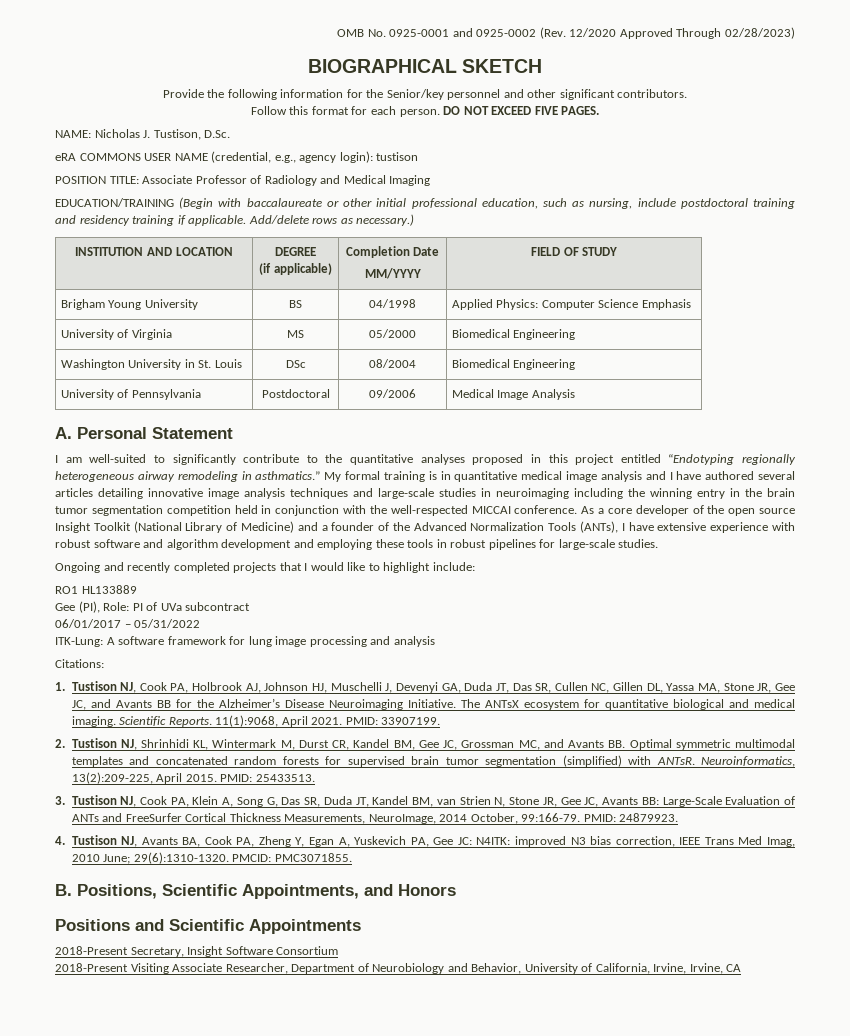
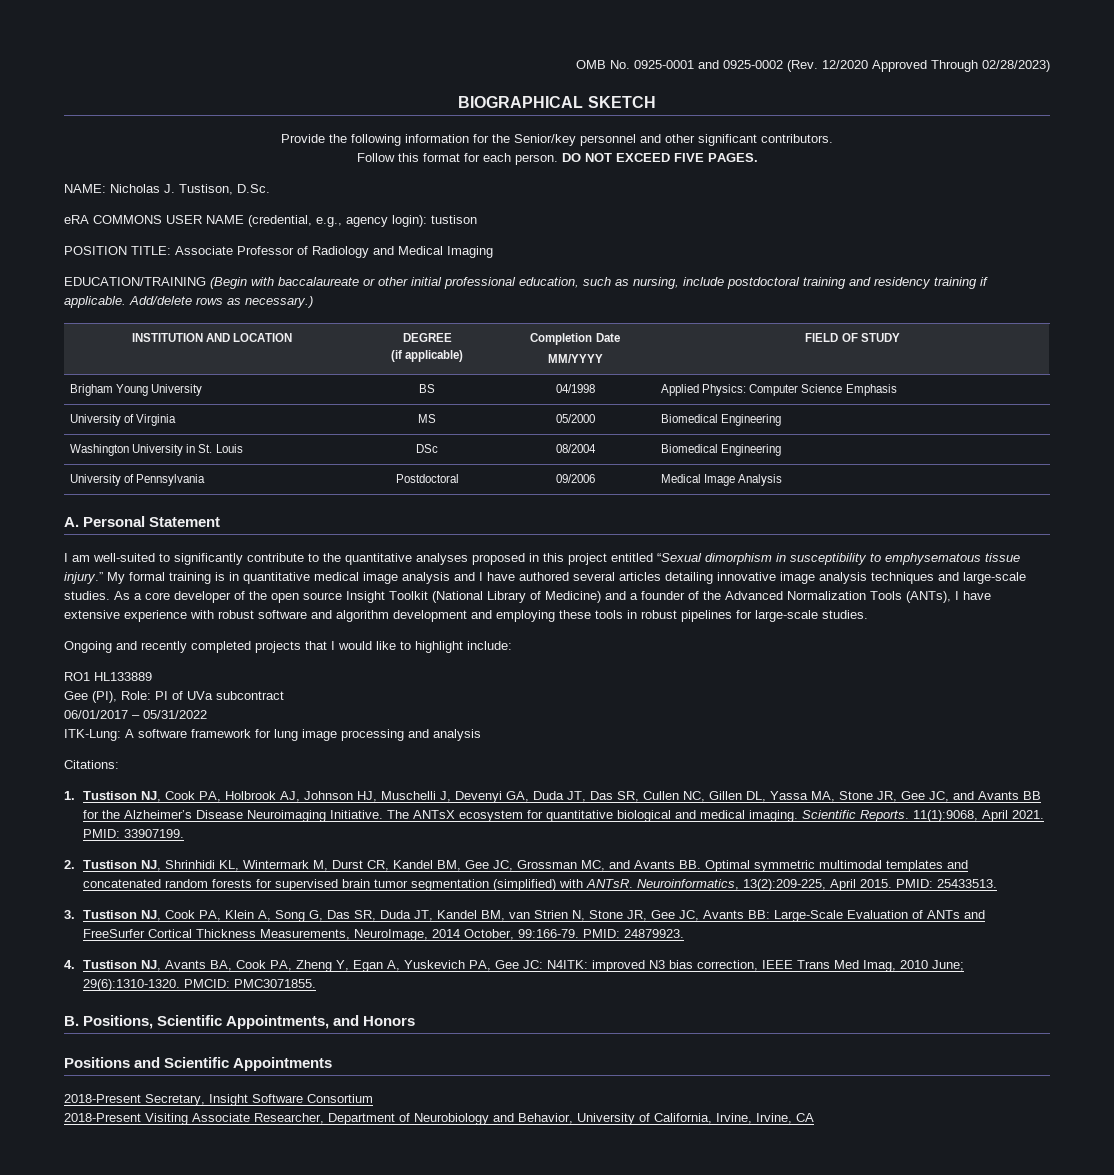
[668,454,796,465] [55,471,321,482] “Endotyping regionally heterogeneous airway remodeling in asthmatics.” -> [657,553,1020,565] [64,572,103,584] “Sexual dimorphism in susceptibility to emphysematous tissue injury.”
[439,488,795,499] [55,505,578,516] studies in neuroimaging including the winning entry in the brain tumor segmentation competition held in conjunction with the well-respected MICCAI conference. -> [64,591,110,600] studies.

